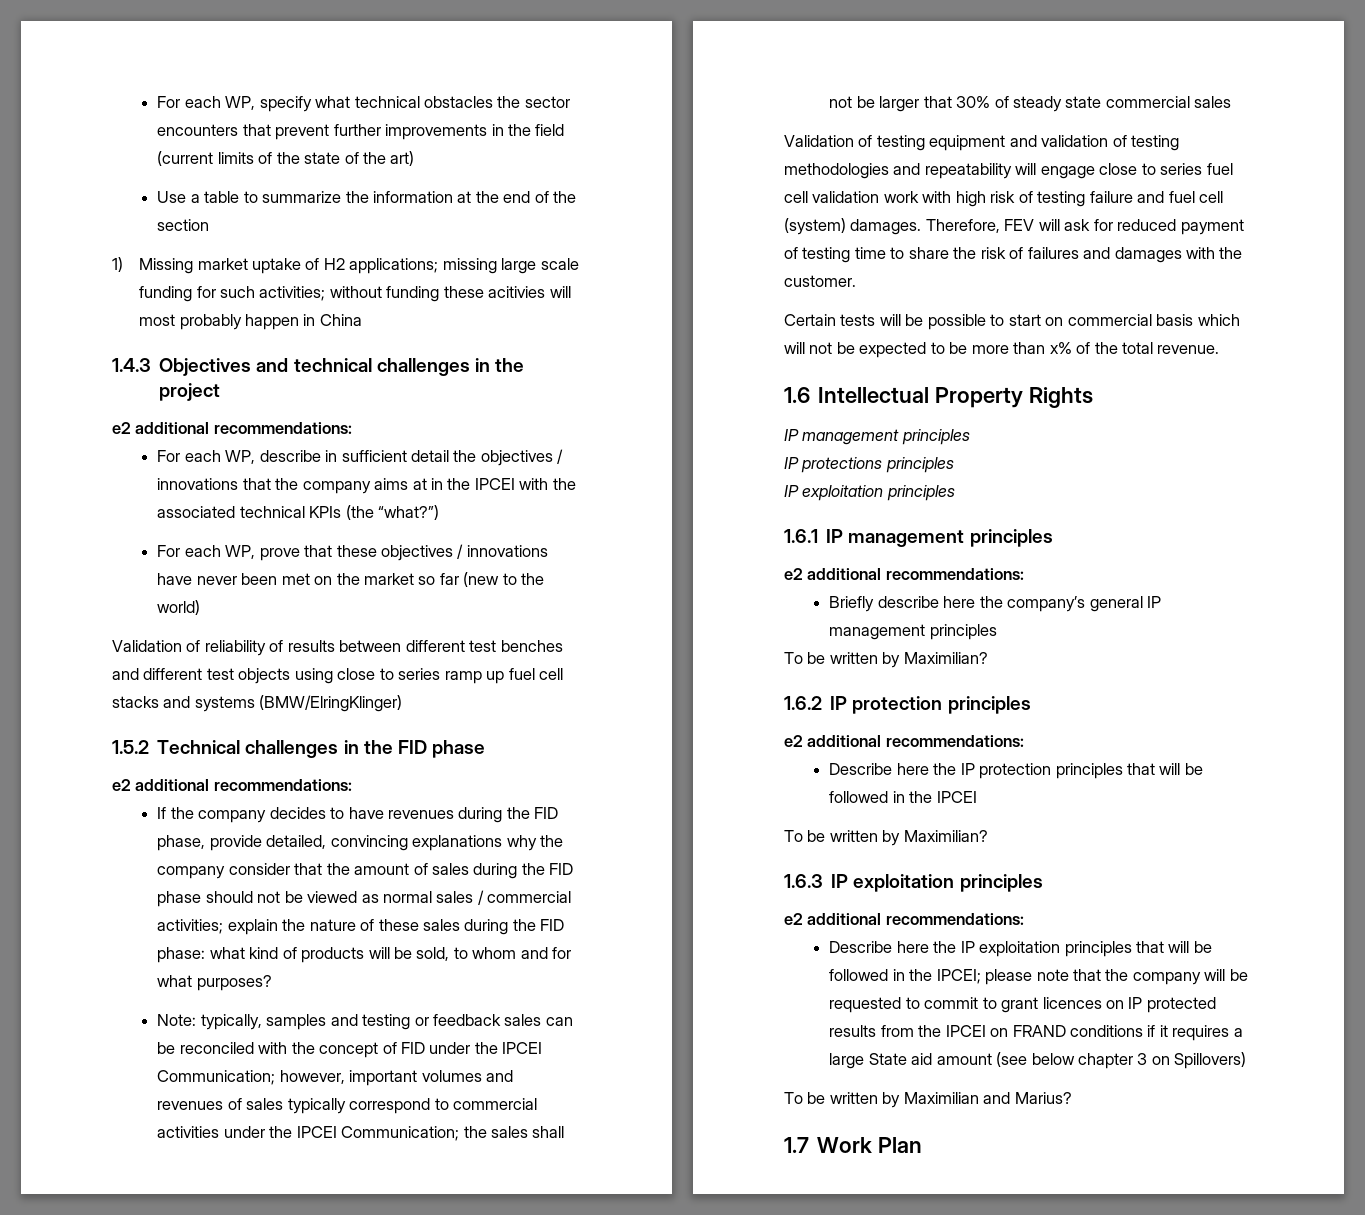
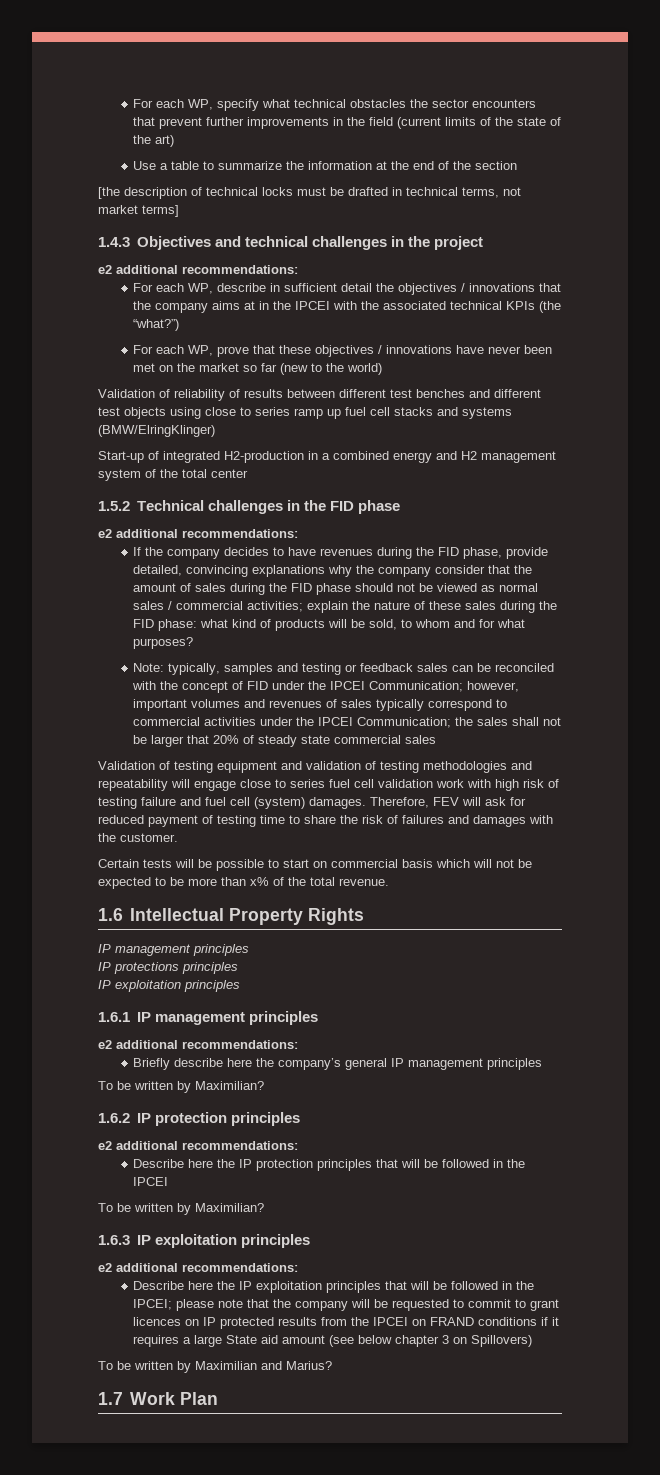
[112,257,579,274] [139,286,571,302] [139,314,362,330] 1) Missing market uptake of H2 applications; missing large scale funding for such activities; without funding these acitivies will most probably happen in China -> [98,187,521,199] [98,205,179,217] [the description of technical locks must be drafted in technical terms, not market terms]
(403, 703) none -> [98,451,556,463] [98,469,248,481] // Start-up of integrated H2-production in a combined energy and H2 management system of the total center
[956,96,991,108] 30% -> [213,735,240,744] 20%

